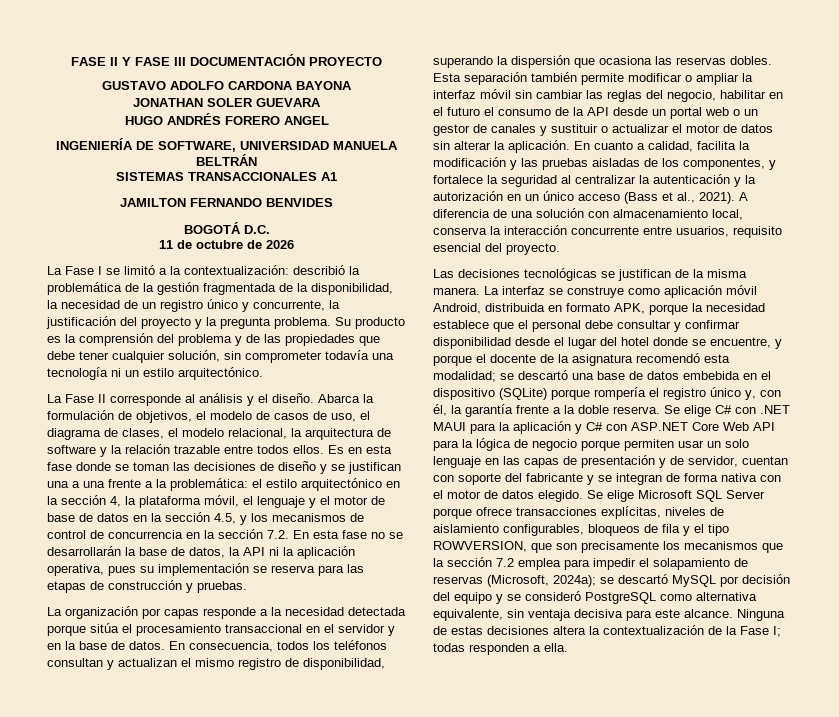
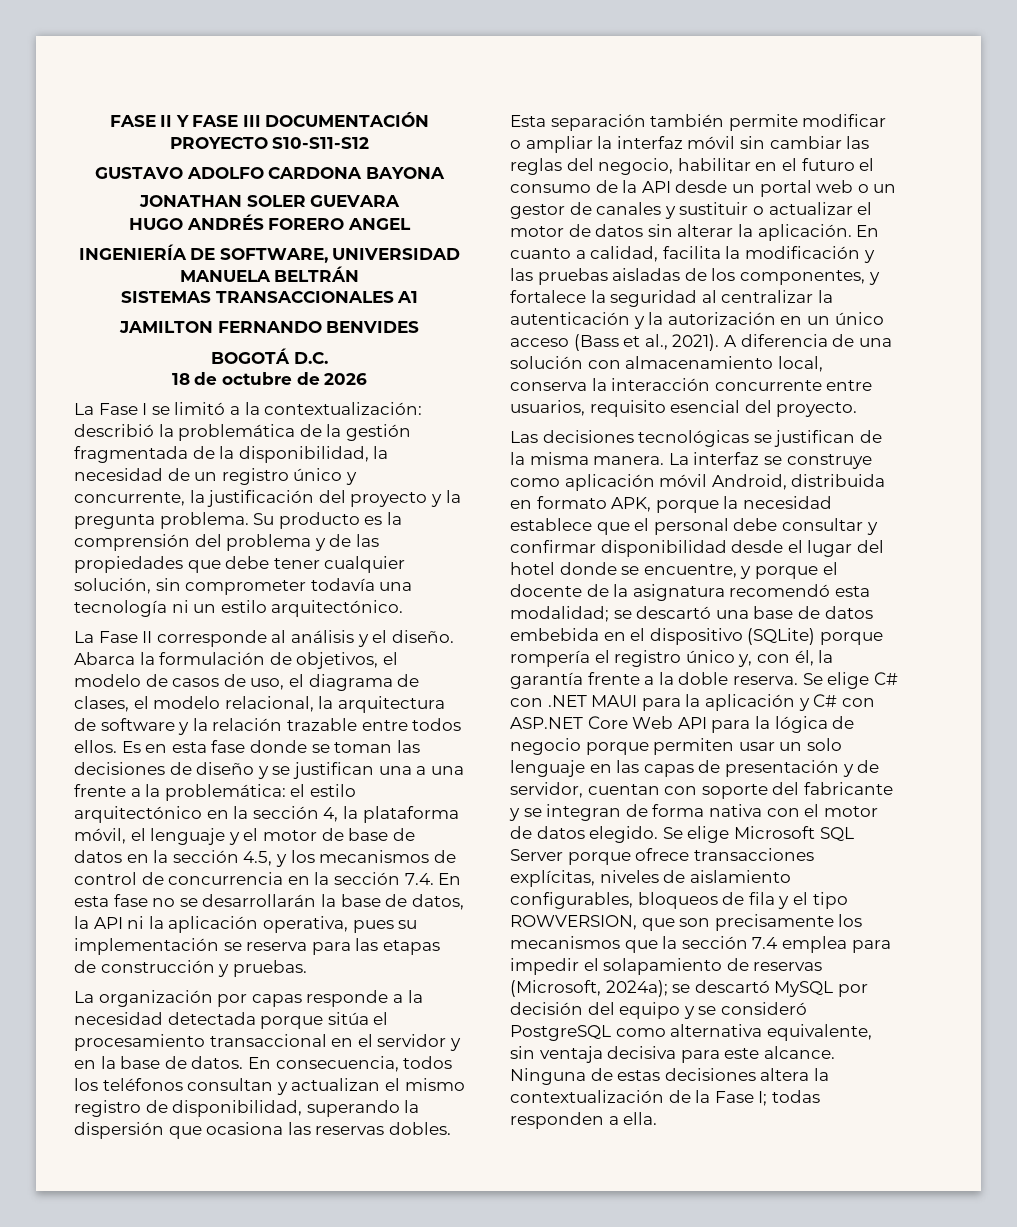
(382, 61) none -> [272,137,370,149] S10-S11-S12
[159,240,173,249] 11 -> [171,373,190,385] 18
[267,530,289,539] 7.2. -> [404,873,434,885] 7.4.
[496,558,514,567] 7.2 -> [752,937,778,949] 7.4

